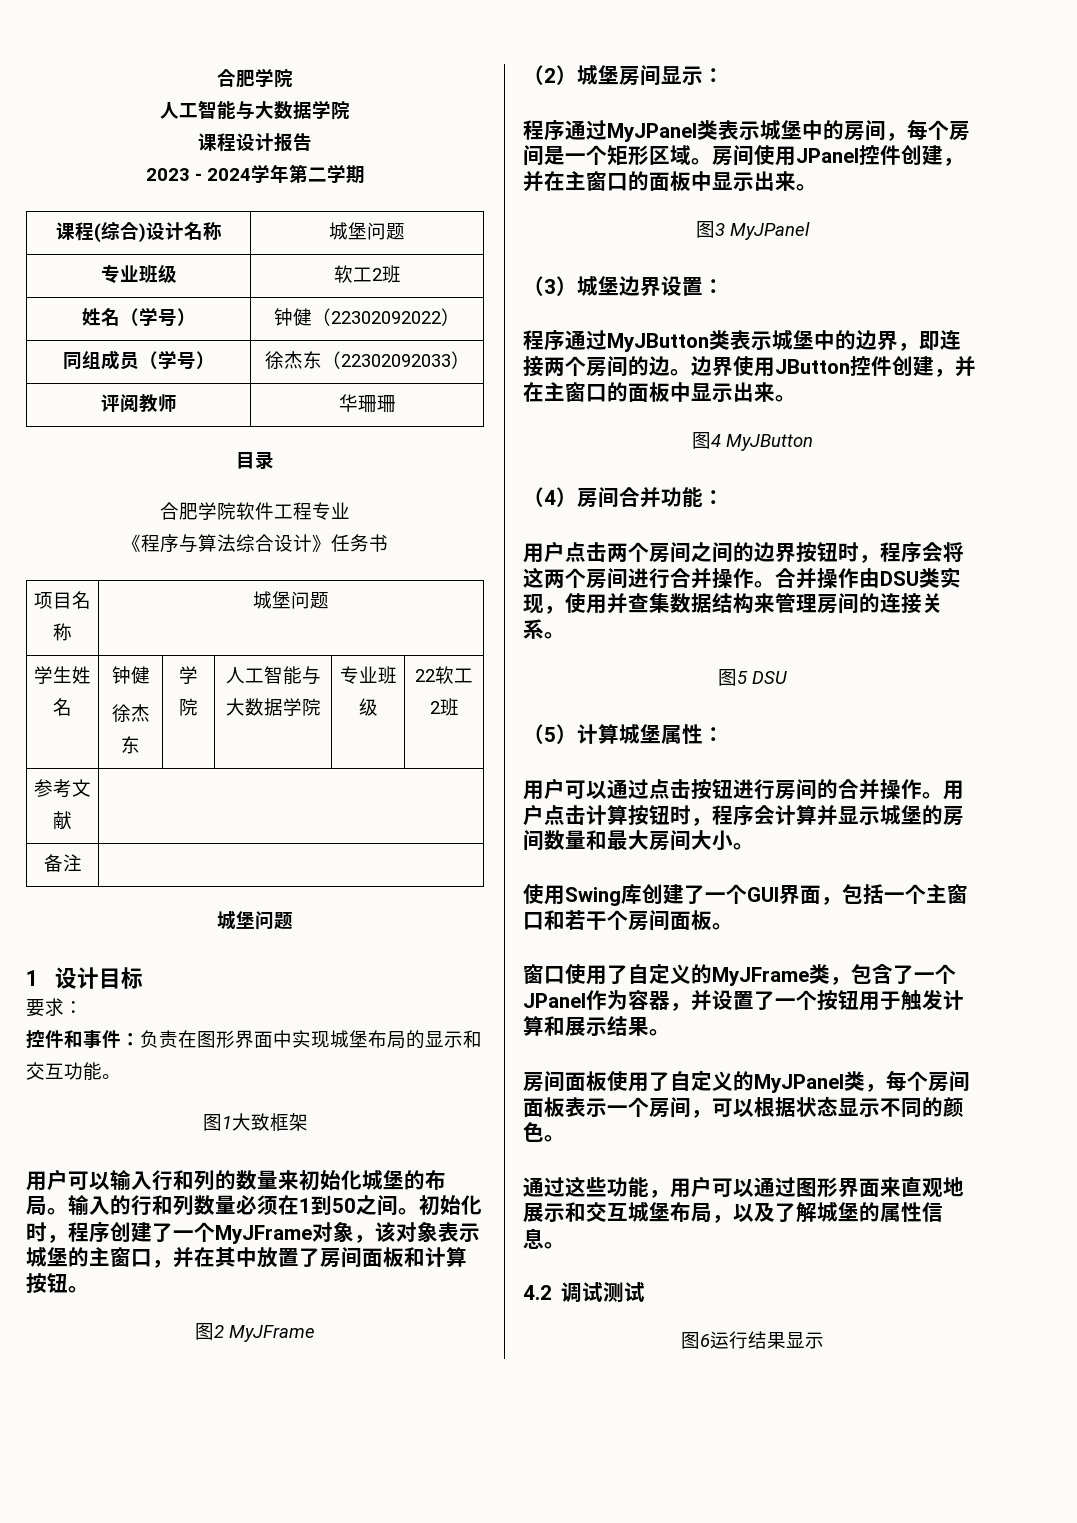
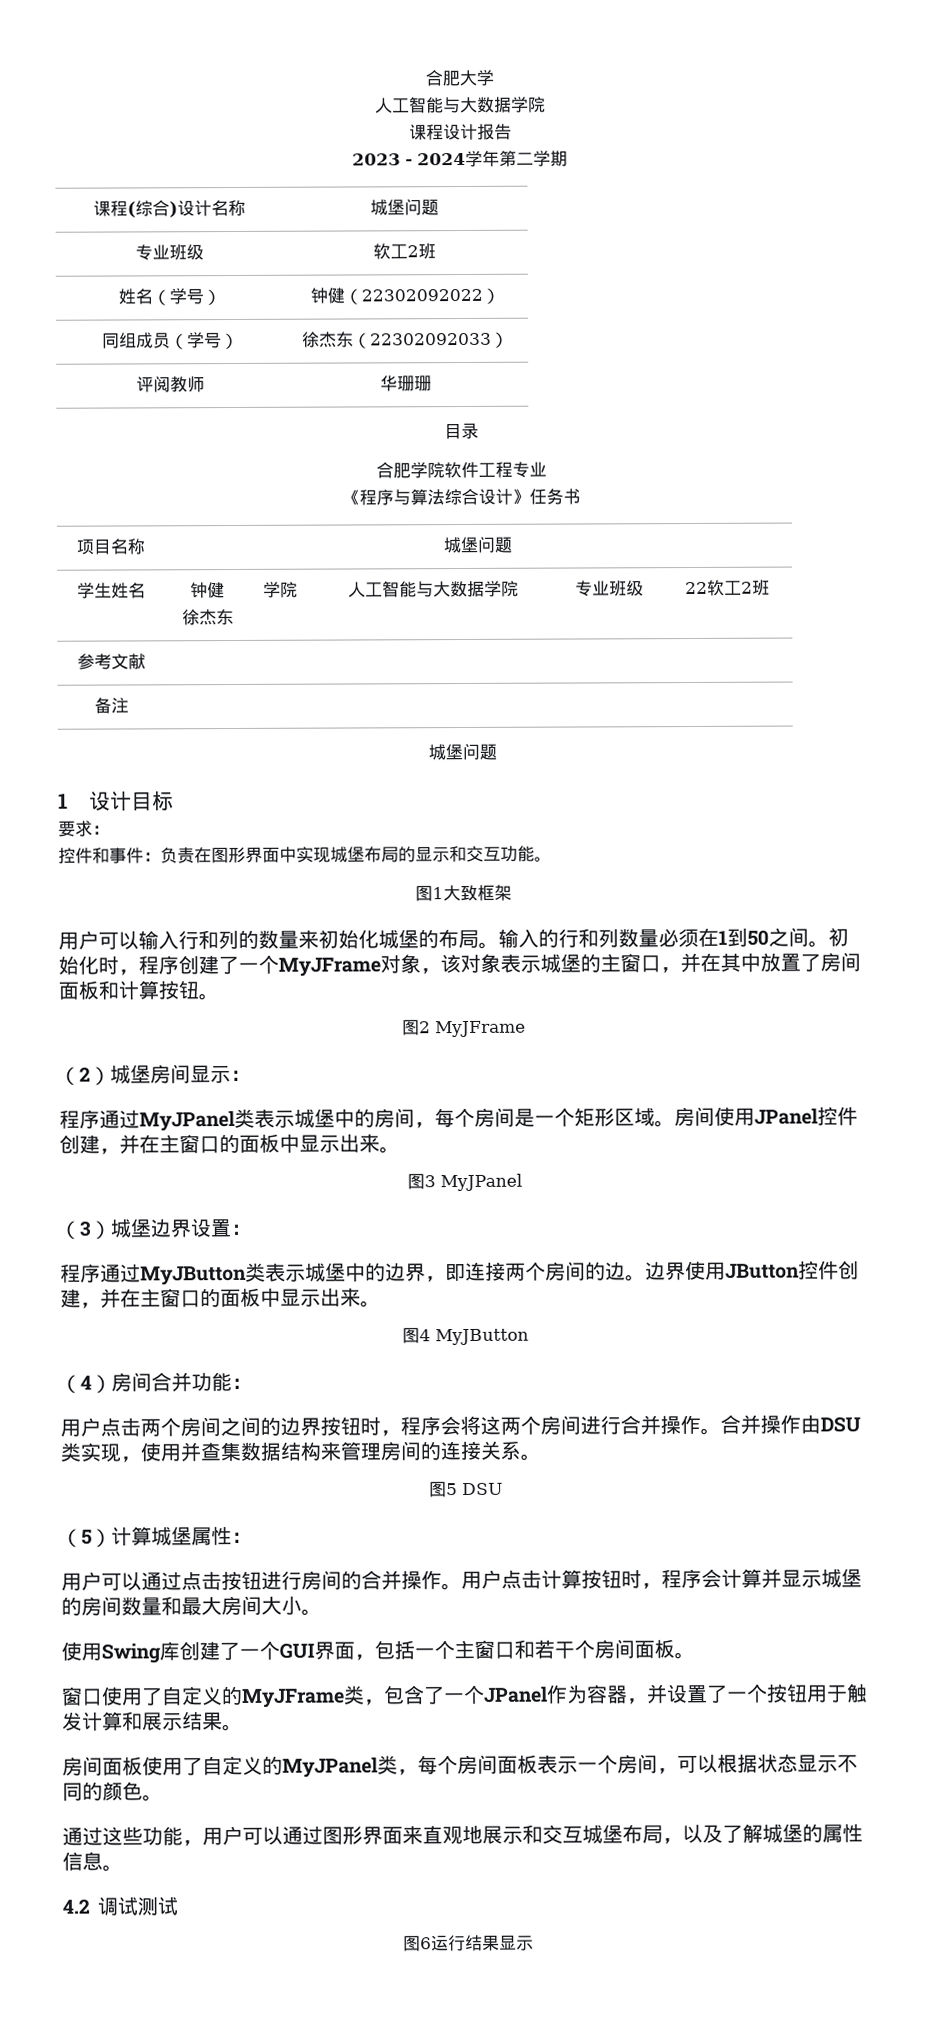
[217,68,293,88] 合肥学院 -> [424,69,494,87] 合肥大学

